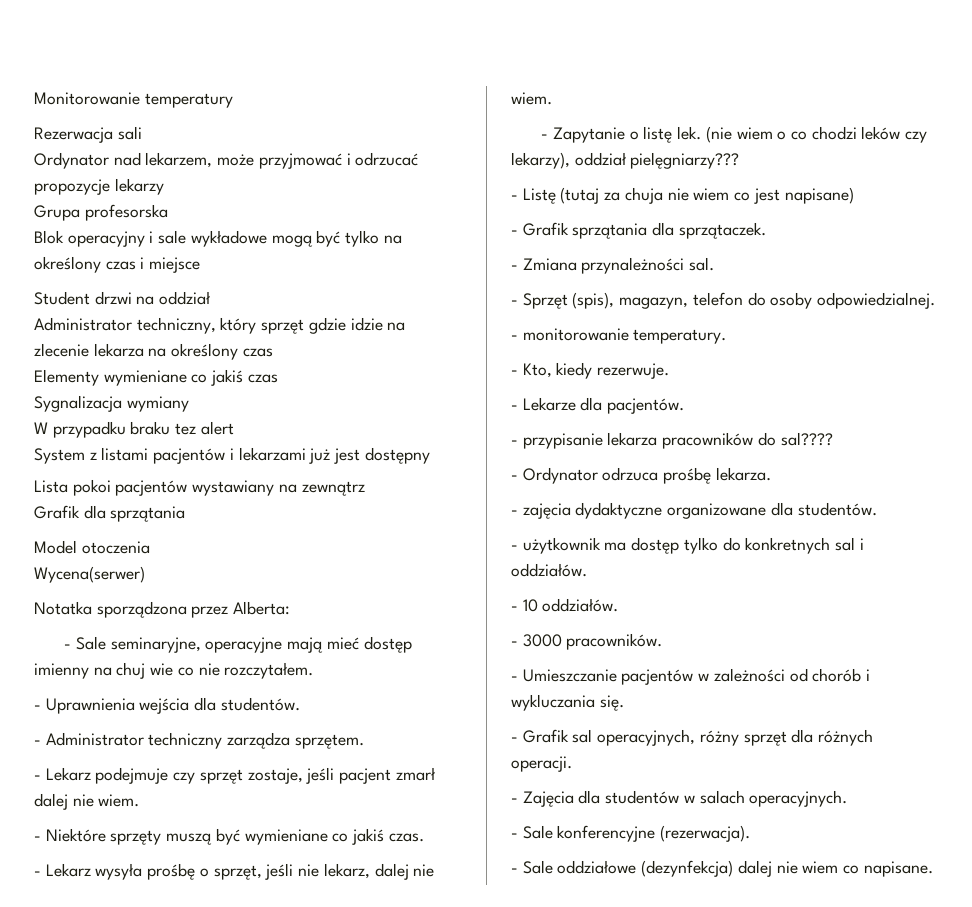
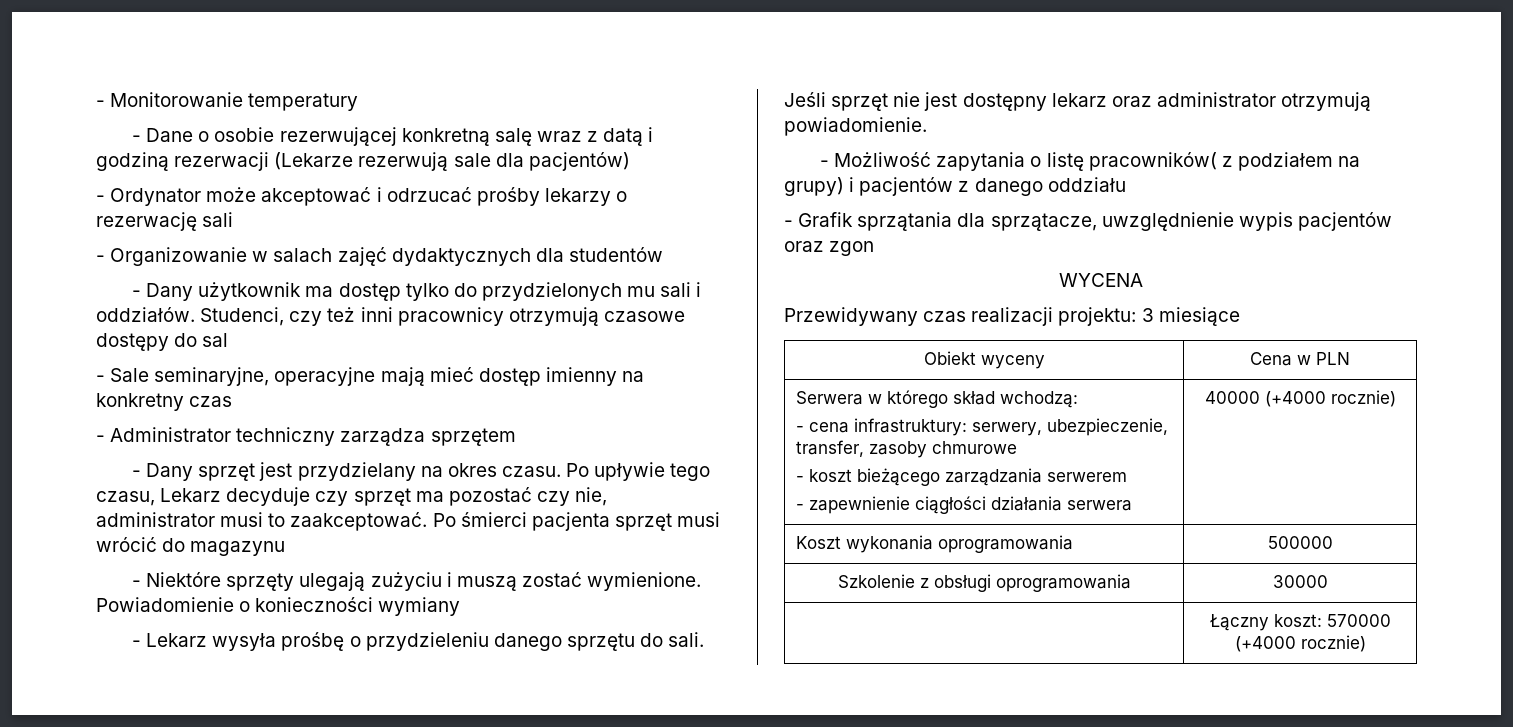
(34, 98) none -> [96,100,105,107] -
[34,126,142,143] [34,152,419,169] [34,178,164,195] [34,204,168,221] [34,230,402,247] [34,256,201,273] [34,291,211,305] [34,317,406,334] [34,343,273,360] [34,369,278,386] [34,395,189,412] [34,421,234,438] [34,447,430,464] [34,479,365,496] [34,505,186,522] [34,540,150,554] [34,566,145,583] [34,601,291,618] Rezerwacja sali // Ordynator nad lekarzem, może przyjmować i odrzucać propozycje lekarzy // Grupa profesorska // Blok operacyjny i sale wykładowe mogą być tylko na określony czas i miejsce // Student drzwi na oddział // Administrator techniczny, który sprzęt gdzie idzie na zlecenie lekarza na określony czas // Elementy wymieniane co jakiś czas // Sygnalizacja wymiany // W przypadku braku tez alert // System z listami pacjentów i lekarzami już jest dostępny // Lista pokoi pacjentów wystawiany na zewnątrz // Grafik dla sprzątania // Model otoczenia // Wycena(serwer) // Notatka sporządzona przez Alberta: -> [132,127,654,146] [96,152,630,171] [96,187,628,206] [96,212,234,231] [96,247,663,266] [132,282,702,301] [96,307,685,326] [96,333,229,351] - Dane o osobie rezerwującej konkretną salę wraz z datą i godziną rezerwacji (Lekarze rezerwują sale dla pacjentów) // - Ordynator może akceptować i odrzucać prośby lekarzy o rezerwację sali // - Organizowanie w salach zajęć dydaktycznych dla studentów // - Dany użytkownik ma dostęp tylko do przydzielonych mu sali i oddziałów. Studenci, czy też inni pracownicy otrzymują czasowe dostępy do sal
[116,662,314,679] [34,697,300,714] chuj wie co nie rozczytałem. // - Uprawnienia wejścia dla studentów. -> [96,393,233,411] konkretny czas
[294,734,364,749] [34,767,435,784] [34,793,140,810] [34,828,424,845] sprzętem. // - Lekarz podejmuje czy sprzęt zostaje, jeśli pacjent zmarł dalej nie wiem. // - Niektóre sprzęty muszą być wymieniane co jakiś czas. -> [430,428,516,446] [132,462,711,481] [96,487,608,506] [96,512,721,531] [96,537,286,556] [132,572,702,591] [96,597,461,616] sprzętem // - Dany sprzęt jest przydzielany na okres czasu. Po upływie tego czasu, Lekarz decyduje czy sprzęt ma pozostać czy nie, administrator musi to zaakceptować. Po śmierci pacjenta sprzęt musi wrócić do magazynu // - Niektóre sprzęty ulegają zużyciu i muszą zostać wymienione. Powiadomienie o konieczności wymiany
[213,863,435,880] [511,92,552,105] [541,126,928,143] [511,152,740,169] [511,187,854,204] [511,222,766,239] [511,257,715,274] [511,292,936,309] [511,328,727,344] [511,362,670,379] [511,397,685,414] [511,432,833,449] [511,467,771,484] [511,502,877,519] [511,537,864,554] [511,563,587,577] [511,598,619,612] [511,633,663,650] [511,668,871,685] [511,694,624,711] [511,729,874,746] [511,756,572,772] [511,790,848,807] [511,825,751,842] [511,860,933,877] sprzęt, jeśli nie lekarz, dalej nie wiem. // - Zapytanie o listę lek. (nie wiem o co chodzi leków czy lekarzy), oddział pielęgniarzy??? // - Listę (tutaj za chuja nie wiem co jest napisane) // - Grafik sprzątania dla sprzątaczek. // - Zmiana przynależności sal. // - Sprzęt (spis), magazyn, telefon do osoby odpowiedzialnej. // - monitorowanie temperatury. // - Kto, kiedy rezerwuje. // - Lekarze dla pacjentów. // - przypisanie lekarza pracowników do sal???? // - Ordynator odrzuca prośbę lekarza. // - zajęcia dydaktyczne organizowane dla studentów. // - użytkownik ma dostęp tylko do konkretnych sal i oddziałów. // - 10 oddziałów. // - 3000 pracowników. // - Umieszczanie pacjentów w zależności od chorób i wykluczania się. // - Grafik sal operacyjnych, różny sprzęt dla różnych operacji. // - Zajęcia dla studentów w salach operacyjnych. // - Sale konferencyjne (rezerwacja). // - Sale oddziałowe (dezynfekcja) dalej nie wiem co napisane. -> [365,632,705,651] [784,92,1372,111] [784,117,927,136] [820,152,1361,171] [784,177,1126,196] [784,212,1392,231] [784,241,875,256] [1058,273,1143,287] [784,307,1240,326] [923,351,1045,369] [1250,352,1350,366] [796,390,1079,408] [796,418,1169,436] [796,440,1018,458] [796,468,1128,486] [796,496,1133,514] [1204,390,1396,407] [796,535,1074,553] [1267,536,1333,549] [837,574,1131,592] [1272,575,1328,588] [1209,614,1391,631] [1234,635,1366,652] przydzieleniu danego sprzętu do sali. Jeśli sprzęt nie jest dostępny lekarz oraz administrator otrzymują powiadomienie. // - Możliwość zapytania o listę pracowników( z podziałem na grupy) i pacjentów z danego oddziału // - Grafik sprzątania dla sprzątacze, uwzględnienie wypis pacjentów oraz zgon // WYCENA // Przewidywany czas realizacji projektu: 3 miesiące // Obiekt wyceny | Cena w PLN // Serwera w którego skład wchodzą: // - cena infrastruktury: serwery, ubezpieczenie, transfer, zasoby chmurowe // - koszt bieżącego zarządzania serwerem // - zapewnienie ciągłości działania serwera | 40000 (+4000 rocznie) // Koszt wykonania oprogramowania | 500000 // Szkolenie z obsługi oprogramowania | 30000 // | Łączny koszt: 570000 (+4000 rocznie)

